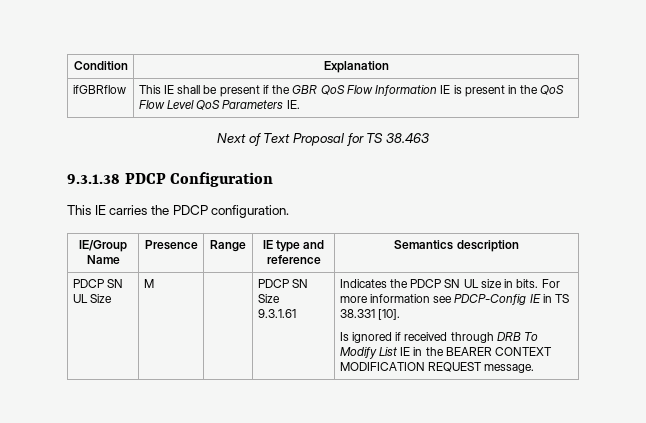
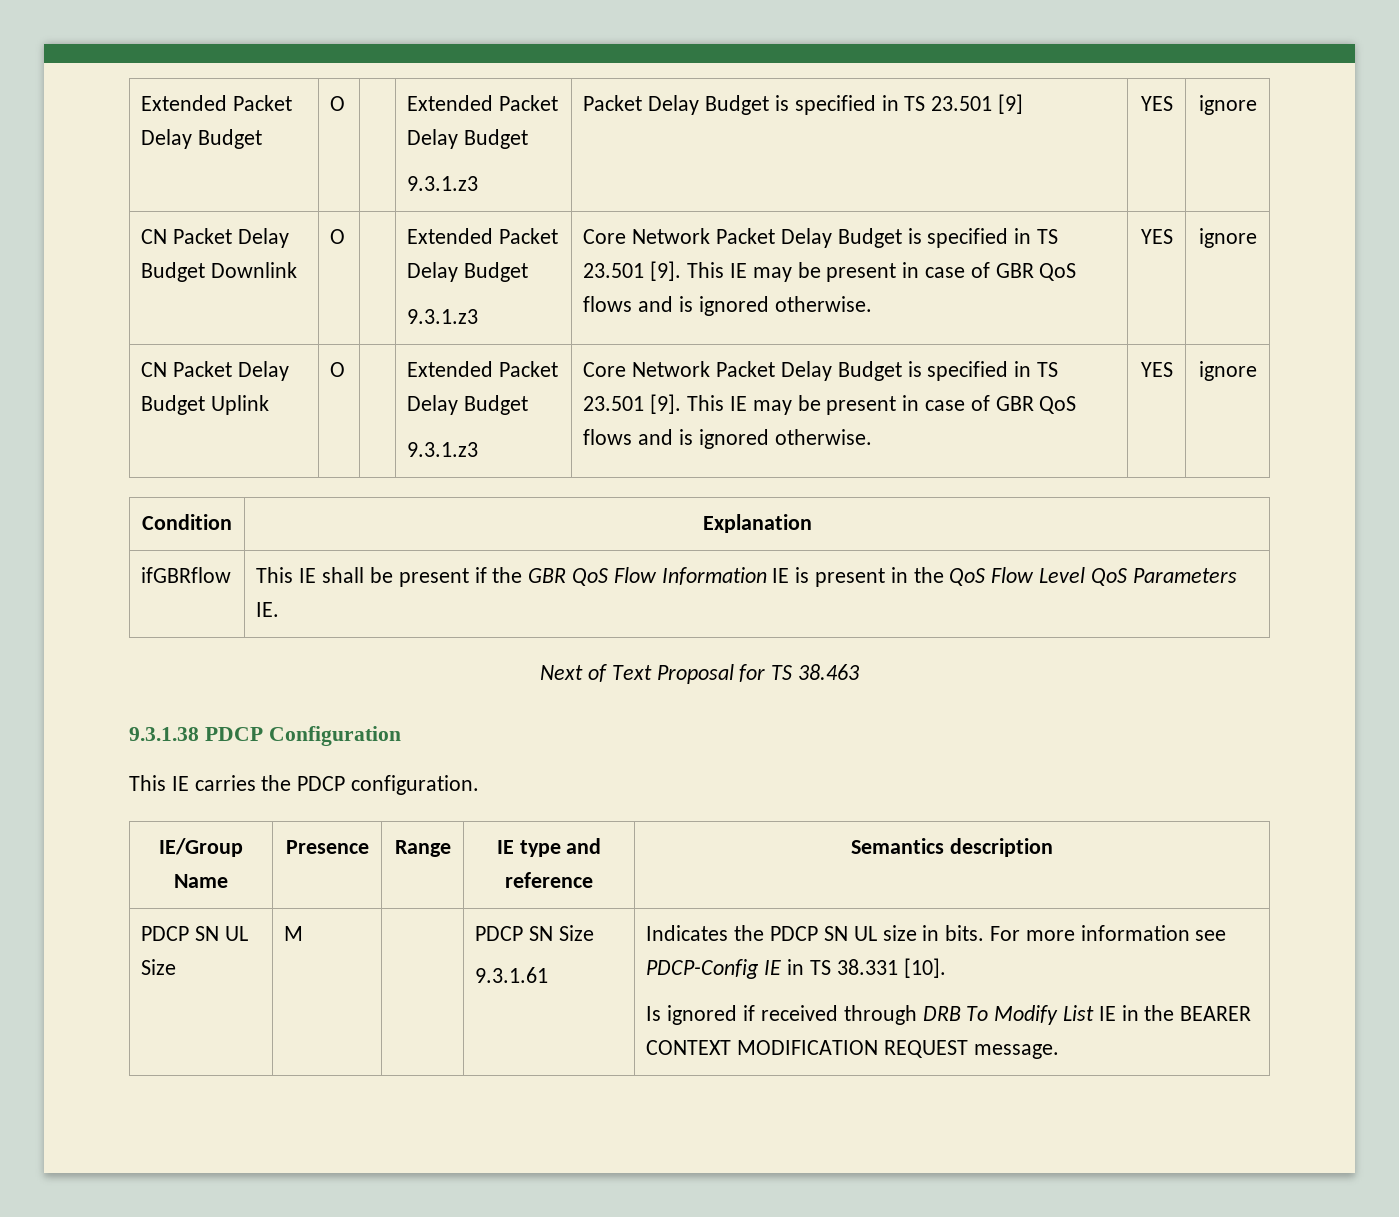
(73, 65) none -> [141,95,293,111] [141,129,263,149] [330,96,346,111] [407,95,559,111] [407,129,529,149] [407,176,479,191] [583,94,1023,115] [1140,96,1173,111] [1198,95,1257,115] [141,228,290,248] [141,262,298,282] [330,229,346,244] [407,228,559,244] [407,262,529,282] [407,309,479,324] [583,228,1058,248] [583,261,1077,282] [583,296,872,316] [1140,229,1173,244] [1198,228,1257,248] [141,361,290,381] [141,395,270,415] [330,362,346,377] [407,361,559,377] [407,395,529,415] [407,442,479,457] [583,361,1058,381] [583,394,1077,415] [583,429,872,449] [1140,362,1173,377] [1198,361,1257,381] Extended Packet Delay Budget | O | | Extended Packet Delay Budget // 9.3.1.z3 | Packet Delay Budget is specified in TS 23.501 [9] | YES | ignore // CN Packet Delay Budget Downlink | O | | Extended Packet Delay Budget // 9.3.1.z3 | Core Network Packet Delay Budget is specified in TS 23.501 [9]. This IE may be present in case of GBR QoS flows and is ignored otherwise. | YES | ignore // CN Packet Delay Budget Uplink | O | | Extended Packet Delay Budget // 9.3.1.z3 | Core Network Packet Delay Budget is specified in TS 23.501 [9]. This IE may be present in case of GBR QoS flows and is ignored otherwise. | YES | ignore //

